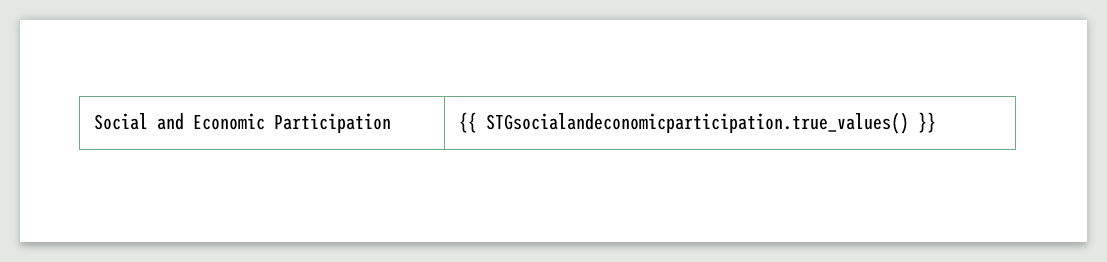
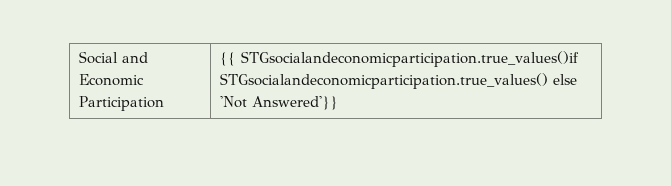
[486,112,937,134] STGsocialandeconomicparticipation.true_values() }} -> [240,51,579,67] [219,73,577,89] [219,96,338,110] STGsocialandeconomicparticipation.true_values()if STGsocialandeconomicparticipation.true_values() else 'Not Answered'}}

